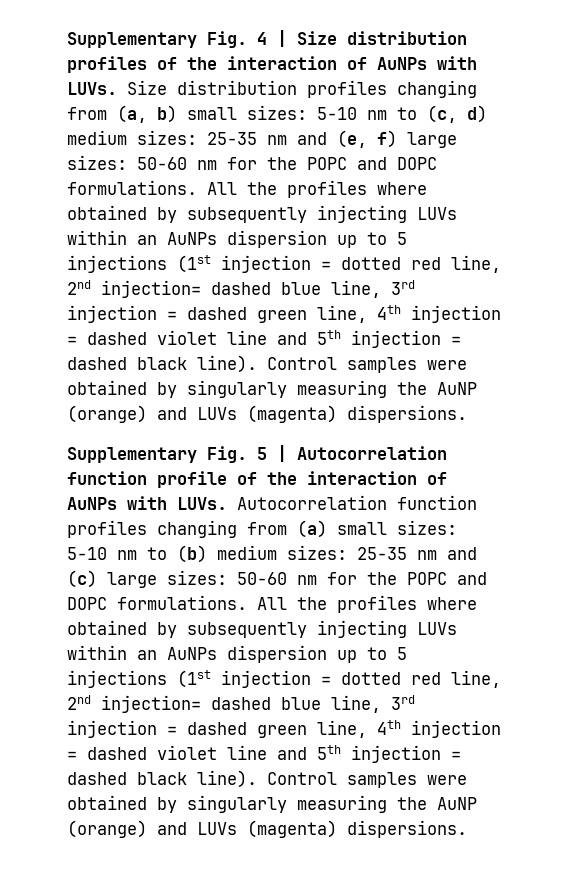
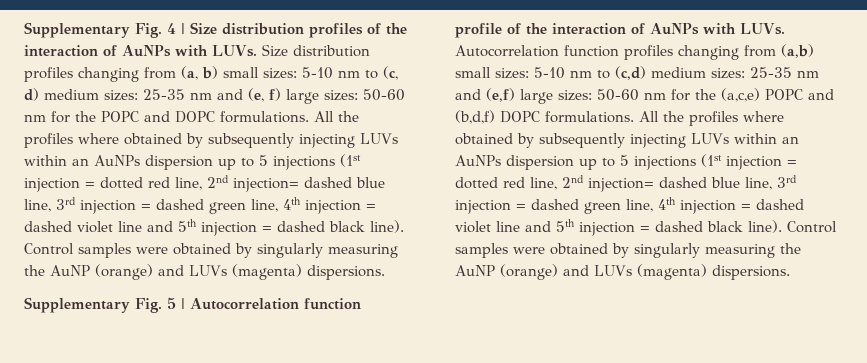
[297,520,457,538] [67,545,477,563] [67,570,487,588] (a) small sizes: 5-10 nm to (b) medium sizes: 25-35 nm and (c) large sizes: 50-60 nm for the POPC and -> [781,44,814,58] [455,66,819,80] [455,88,834,104] [455,110,495,124] (a,b) small sizes: 5-10 nm to (c,d) medium sizes: 25-35 nm and (e,f) large sizes: 50-60 nm for the (a,c,e) POPC and (b,d,f)

